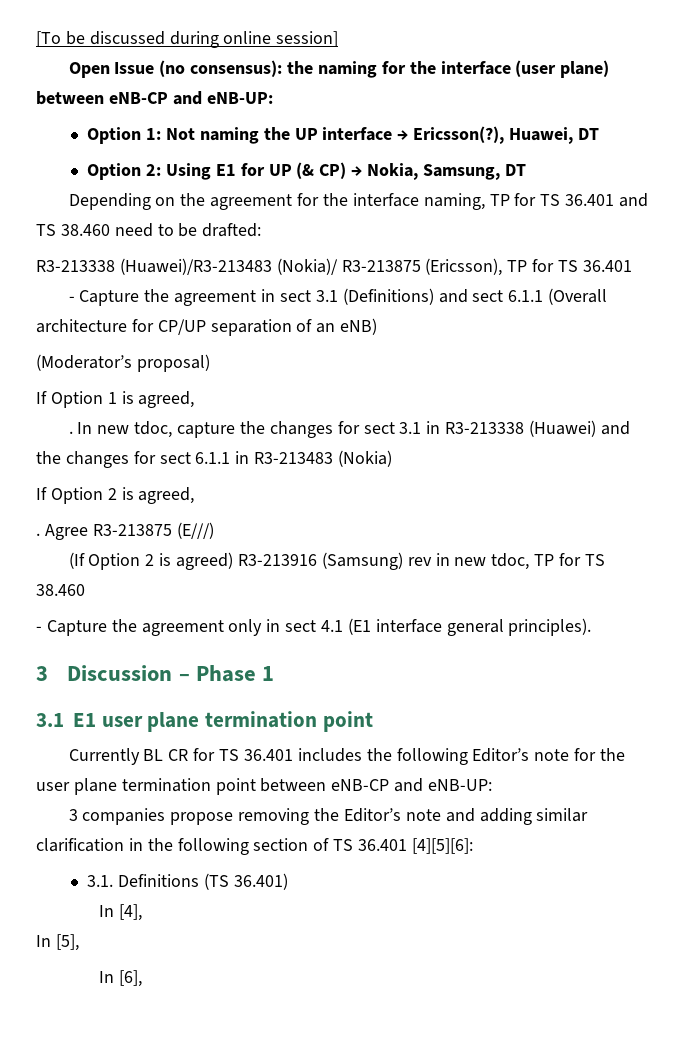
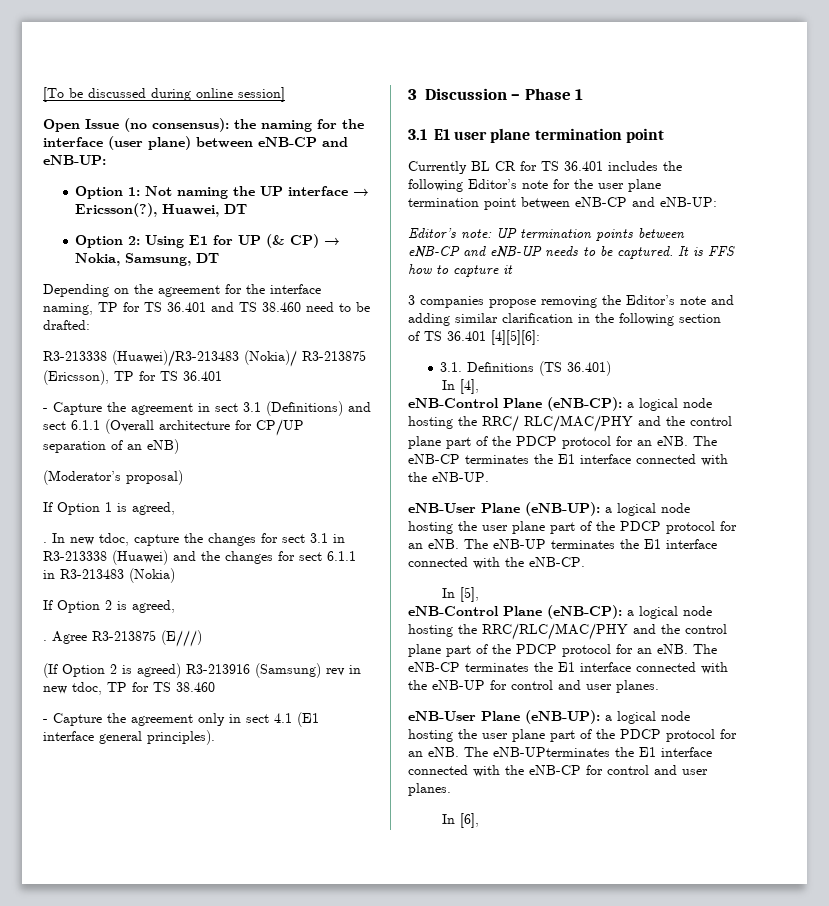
(493, 785) none -> [408,228,685,241] [408,246,735,259] [408,264,513,277] // Editor’s note: UP termination points between eNB-CP and eNB-UP needs to be captured. It is FFS how to capture it
[36,934,79,951] In [5], -> [408,397,712,411] [408,415,732,432] [408,436,717,449] [408,454,728,466] [408,472,489,482] [408,502,690,516] [408,521,737,534] [408,539,717,549] [408,557,585,569] [441,587,479,602] [408,605,712,619] [408,623,727,640] [408,644,717,657] [408,662,728,674] [408,680,659,693] [408,710,690,724] [408,729,737,742] [408,747,712,757] [408,765,708,777] [408,783,451,796] eNB-Control Plane (eNB-CP): a logical node hosting the RRC/ RLC/MAC/PHY and the control plane part of the PDCP protocol for an eNB. The eNB-CP terminates the E1 interface connected with the eNB-UP. // eNB-User Plane (eNB-UP): a logical node hosting the user plane part of the PDCP protocol for an eNB. The eNB-UP terminates the E1 interface connected with the eNB-CP. // In [5], // eNB-Control Plane (eNB-CP): a logical node hosting the RRC/RLC/MAC/PHY and the control plane part of the PDCP protocol for an eNB. The eNB-CP terminates the E1 interface connected with the eNB-UP for control and user planes. // eNB-User Plane (eNB-UP): a logical node hosting the user plane part of the PDCP protocol for an eNB. The eNB-UPterminates the E1 interface connected with the eNB-CP for control and user planes.

